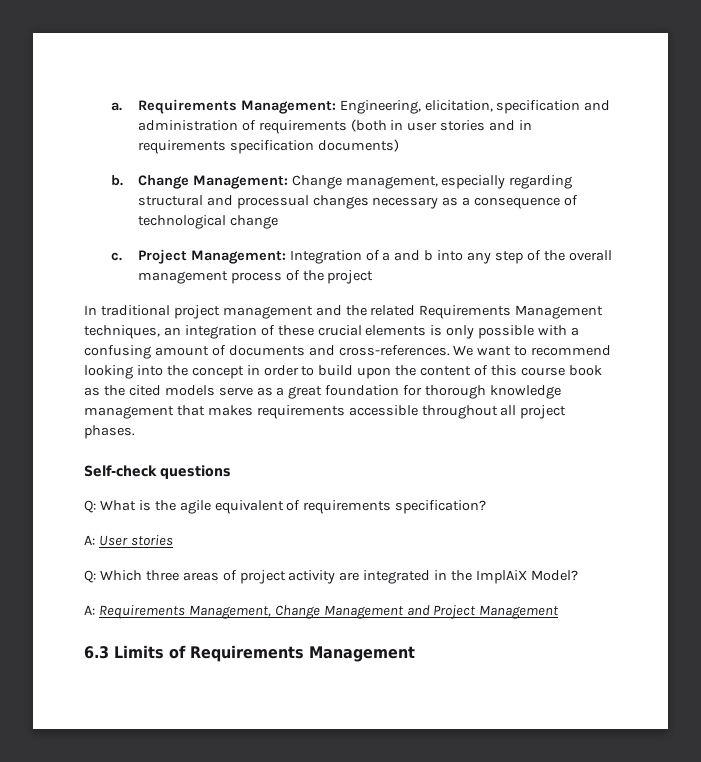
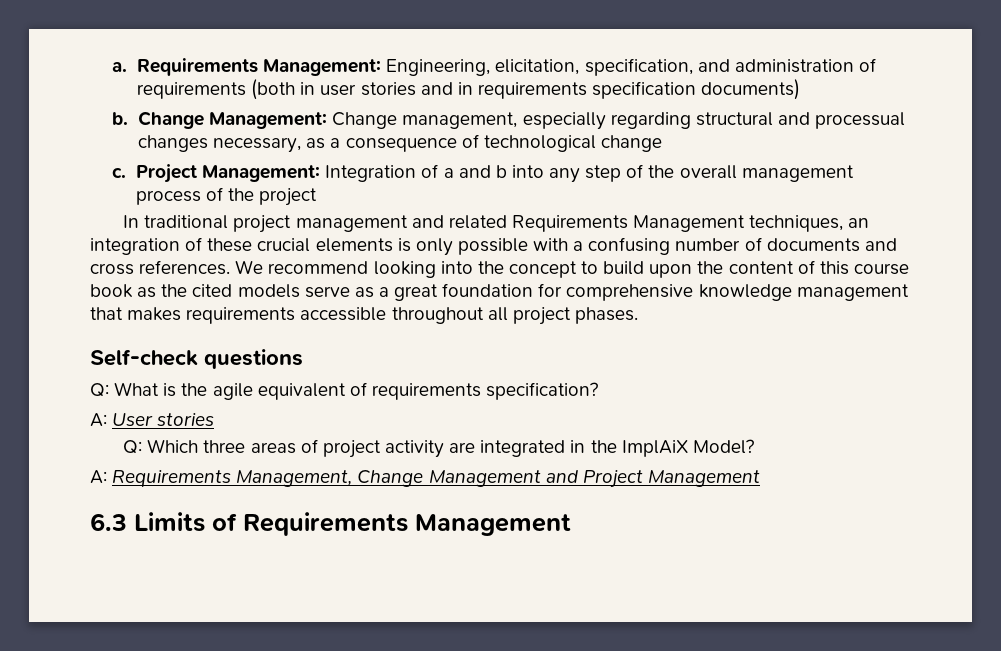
[496,100,581,114] specification -> [584,58,693,76] specification,
[372,197,439,209] necessary -> [213,137,302,153] necessary,
[345,305,367,316] the -> (444, 221) none
[154,346,209,356] amount -> [675,238,741,251] number
[338,345,528,356] cross-references. We want to -> [90,260,264,275] cross references. We
[246,365,299,376] in order -> (577, 269) none
[425,385,487,399] thorough -> [566,284,694,301] comprehensive

